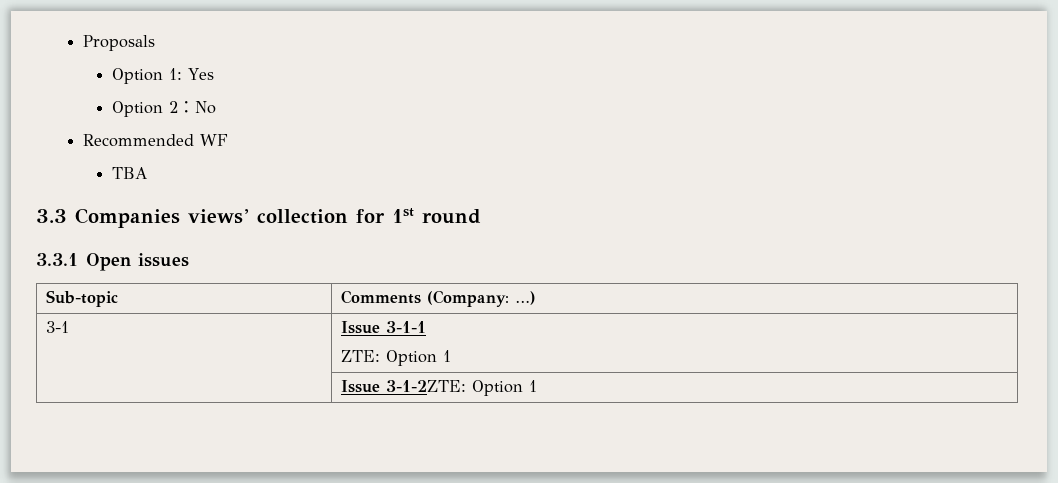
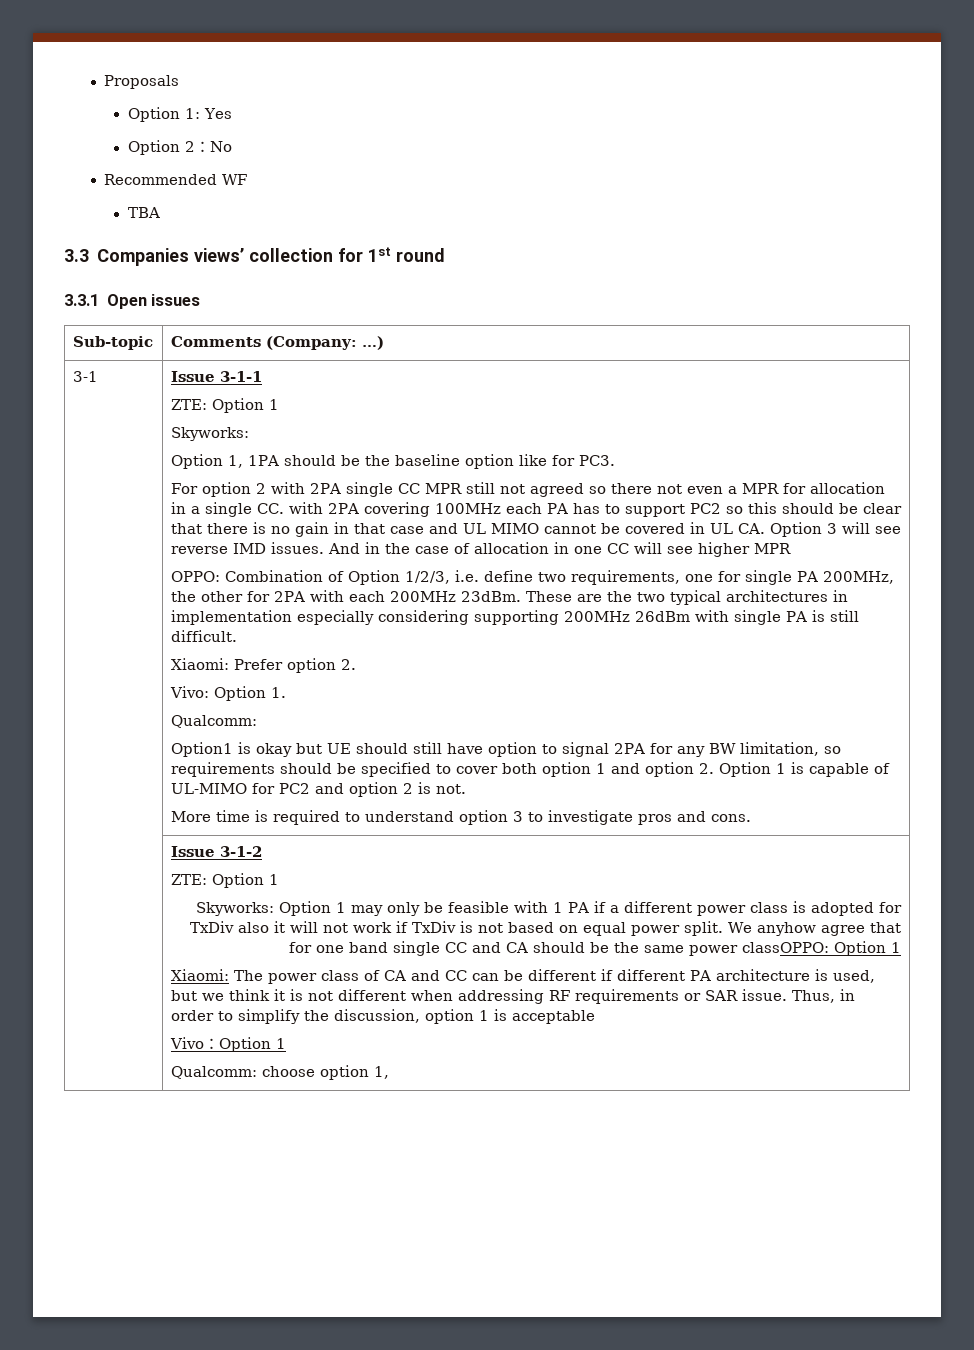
[341,380,538,396] // | Issue 3-1-2ZTE: Option 1 -> [170,427,249,441] [170,454,615,469] [170,482,885,497] [170,502,902,517] [170,522,901,537] [170,542,791,557] [170,570,894,585] [170,590,848,605] [170,610,859,625] [170,630,237,642] [170,658,356,673] [169,686,286,701] [170,715,257,728] [170,742,841,757] [170,762,890,777] [170,782,466,797] [170,810,751,825] [170,846,262,857] [170,873,279,888] [196,901,903,916] [190,921,902,936] [289,941,902,956] [170,969,875,984] [170,989,855,1004] [170,1009,595,1024] [169,1037,286,1052] [170,1065,389,1080] // Skyworks: // Option 1, 1PA should be the baseline option like for PC3. // For option 2 with 2PA single CC MPR still not agreed so there not even a MPR for allocation in a single CC. with 2PA covering 100MHz each PA has to support PC2 so this should be clear that there is no gain in that case and UL MIMO cannot be covered in UL CA. Option 3 will see reverse IMD issues. And in the case of allocation in one CC will see higher MPR // OPPO: Combination of Option 1/2/3, i.e. define two requirements, one for single PA 200MHz, the other for 2PA with each 200MHz 23dBm. These are the two typical architectures in implementation especially considering supporting 200MHz 26dBm with single PA is still difficult. // Xiaomi: Prefer option 2. // Vivo: Option 1. // Qualcomm: // Option1 is okay but UE should still have option to signal 2PA for any BW limitation, so requirements should be specified to cover both option 1 and option 2. Option 1 is capable of UL-MIMO for PC2 and option 2 is not. // More time is required to understand option 3 to investigate pros and cons. // | Issue 3-1-2 // ZTE: Option 1 // Skyworks: Option 1 may only be feasible with 1 PA if a different power class is adopted for TxDiv also it will not work if TxDiv is not based on equal power split. We anyhow agree that for one band single CC and CA should be the same power classOPPO: Option 1 // Xiaomi: The power class of CA and CC can be different if different PA architecture is used, but we think it is not different when addressing RF requirements or SAR issue. Thus, in order to simplify the discussion, option 1 is acceptable // Vivo：Option 1 // Qualcomm: choose option 1,

